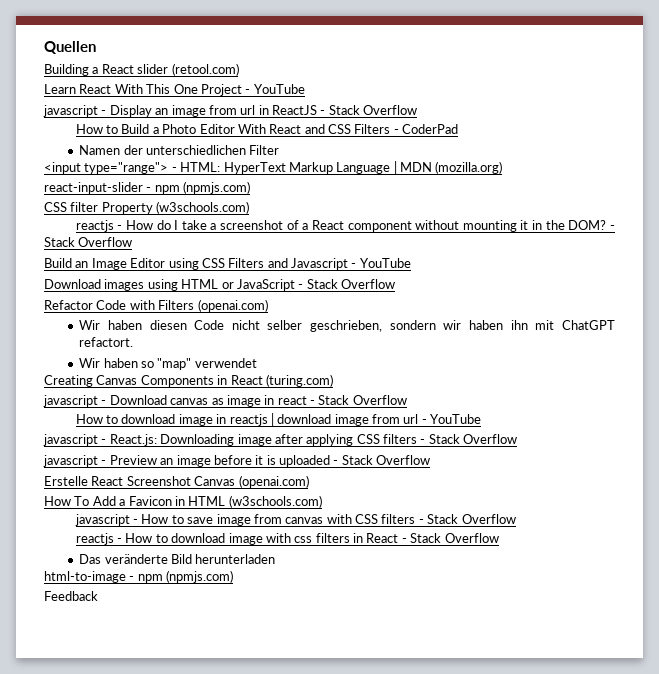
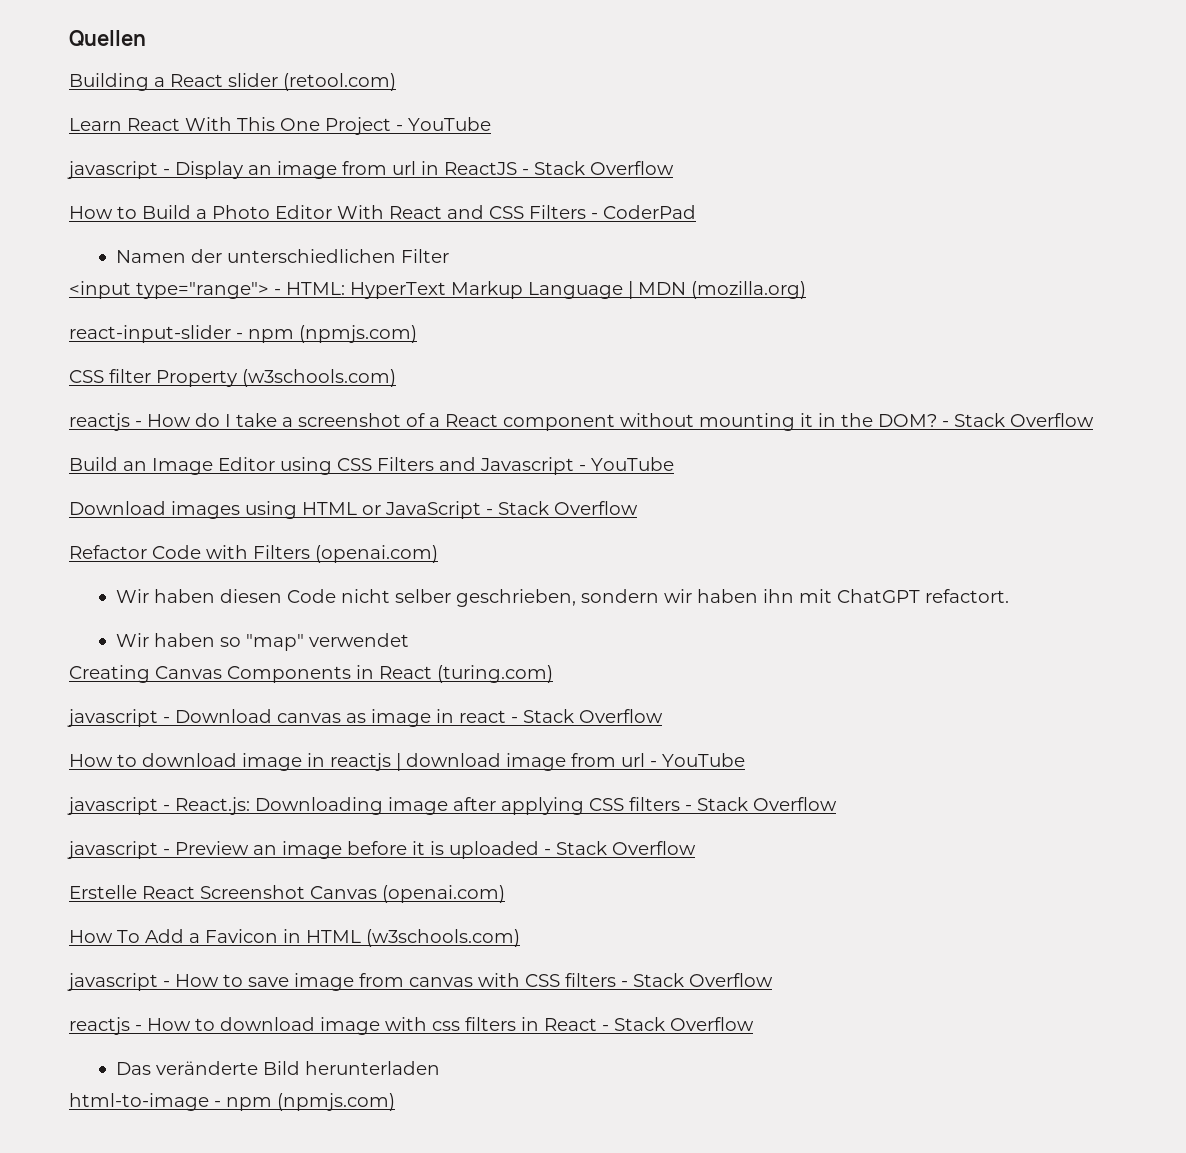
[44,591,98,601] // Feedback -> (395, 1102) none

